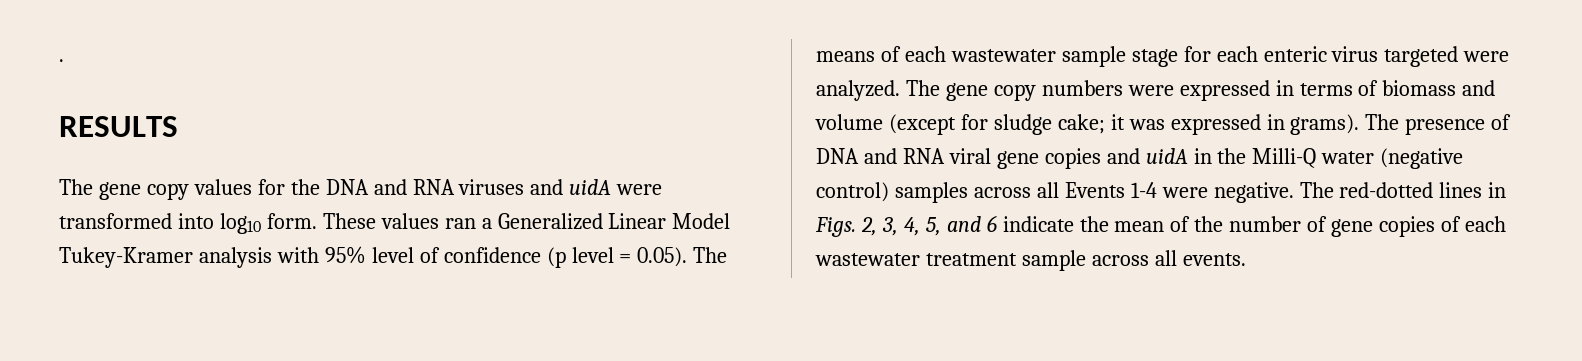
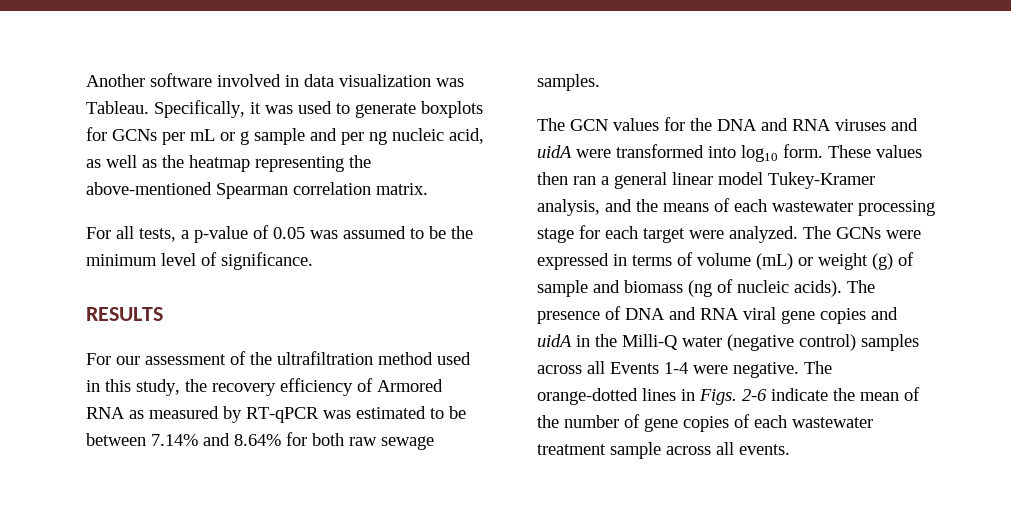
[59,59,64,62] [59,116,178,137] [59,179,189,200] . // RESULTS // The gene copy -> [86,73,464,87] [86,100,483,118] [86,127,484,145] [86,155,371,172] [86,182,428,199] [86,225,473,243] [86,252,313,270] [86,307,163,321] [86,351,471,365] [86,378,443,396] [86,406,466,423] [86,432,434,450] [537,74,600,91] [537,118,608,131] Another software involved in data visualization was Tableau. Specifically, it was used to generate boxplots for GCNs per mL or g sample and per ng nucleic acid, as well as the heatmap representing the above-mentioned Spearman correlation matrix. // For all tests, a p-value of 0.05 was assumed to be the minimum level of significance. // RESULTS // For our assessment of the ultrafiltration method used in this study, the recovery efficiency of Armored RNA as measured by RT-qPCR was estimated to be between 7.14% and 8.64% for both raw sewage samples. // The GCN
(439, 221) none -> [537,172,568,185] then
[497,213,731,230] [59,246,728,268] Generalized Linear Model Tukey-Kramer analysis with 95% level of confidence (p level = 0.05). The -> [614,172,875,189] [537,199,658,216] general linear model Tukey-Kramer analysis, and the
[1061,46,1126,67] sample -> [858,200,935,216] processing
[1263,46,1510,67] [816,80,1123,101] enteric virus targeted were analyzed. The gene copy numbers -> [643,226,881,243] target were analyzed. The GCNs
[1382,80,1496,96] [815,114,1360,135] biomass and volume (except for sludge cake; it was expressed in grams). -> [697,252,914,270] [537,279,842,297] volume (mL) or weight (g) of sample and biomass (ng of nucleic acids).
[1339,182,1434,198] red-dotted -> [537,388,638,405] orange-dotted
[860,215,997,236] 2, 3, 4, 5, and 6 -> [742,389,767,401] 2-6

